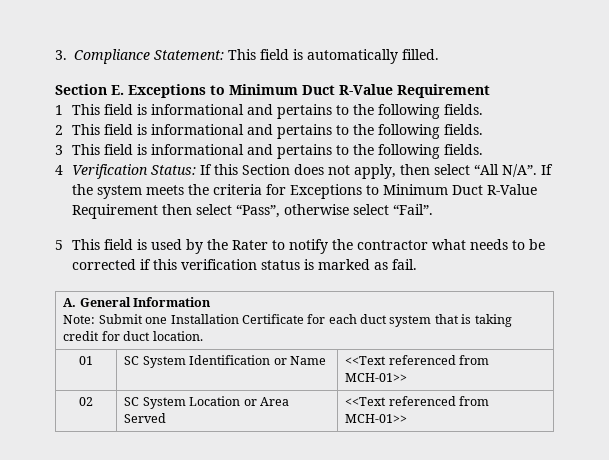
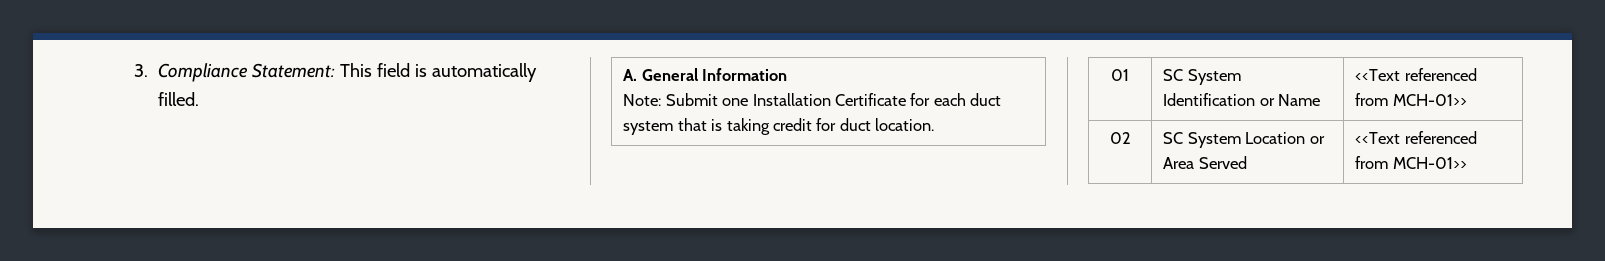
[55,84,490,98] [55,104,483,119] [55,124,483,139] [55,144,483,159] [55,164,553,179] [71,184,537,199] [71,204,433,219] [55,239,545,254] [71,259,417,270] // Section E. Exceptions to Minimum Duct R-Value Requirement // 1 This field is informational and pertains to the following fields. // 2 This field is informational and pertains to the following fields. // 3 This field is informational and pertains to the following fields. // 4 Verification Status: If this Section does not apply, then select “All N/A”. If the system meets the criteria for Exceptions to Minimum Duct R-Value Requirement then select “Pass”, otherwise select “Fail”. // 5 This field is used by the Rater to notify the contractor what needs to be corrected if this verification status is marked as fail. -> (200, 99) none

